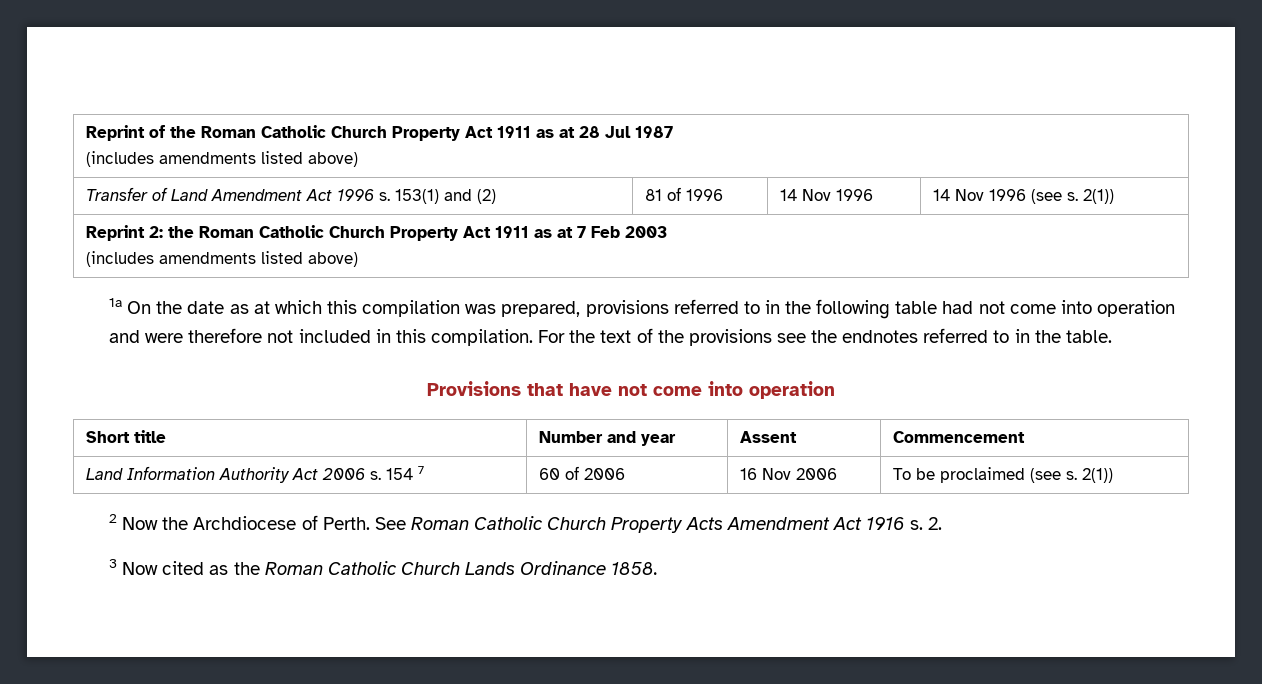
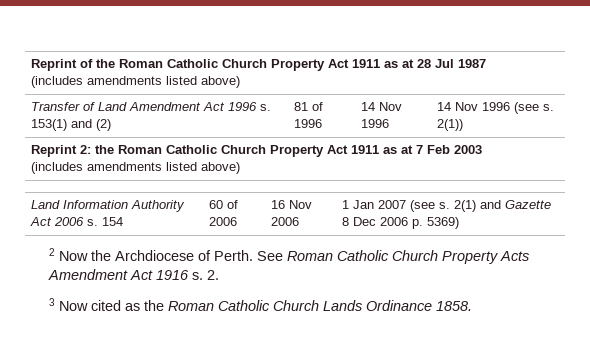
[109,298,1175,319] [109,328,1112,346] [427,381,835,399] [86,430,167,443] [539,431,677,446] [740,431,798,443] [893,431,1026,443] // 1a On the date as at which this compilation was prepared, provisions referred to in the following table had not come into operation and were therefore not included in this compilation. For the text of the provisions see the endnotes referred to in the table. // Provisions that have not come into operation // Short title | Number and year | Assent | Commencement -> (241, 168) none
[418,466,425,474] 7 -> (124, 221) none
[893,467,1114,483] To be proclaimed (see s. 2(1)) -> [342,200,552,212] [342,217,460,229] 1 Jan 2007 (see s. 2(1) and Gazette 8 Dec 2006 p. 5369)

